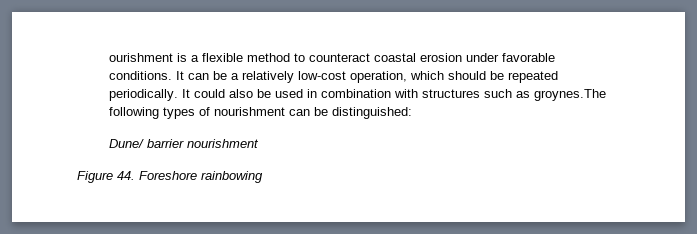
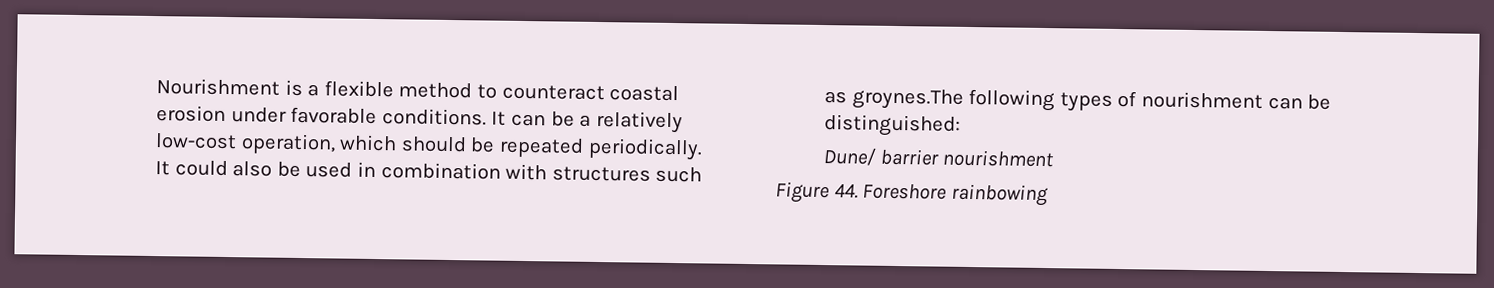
[108,53,173,62] ourishment -> [156,78,281,96] Nourishment

